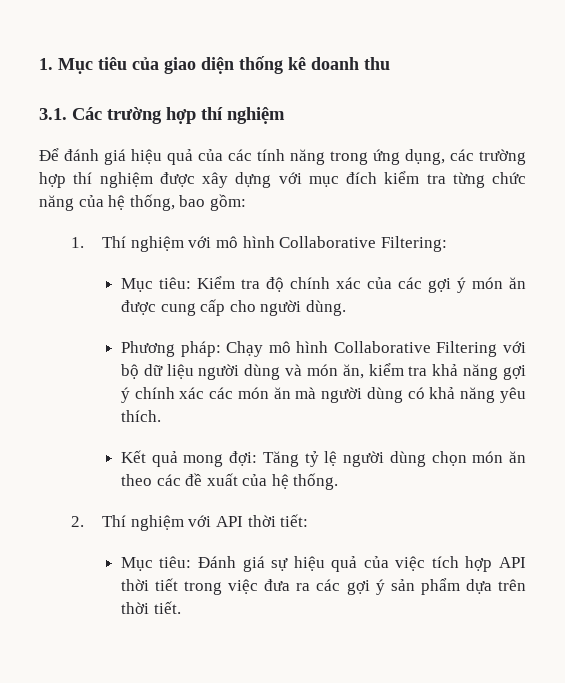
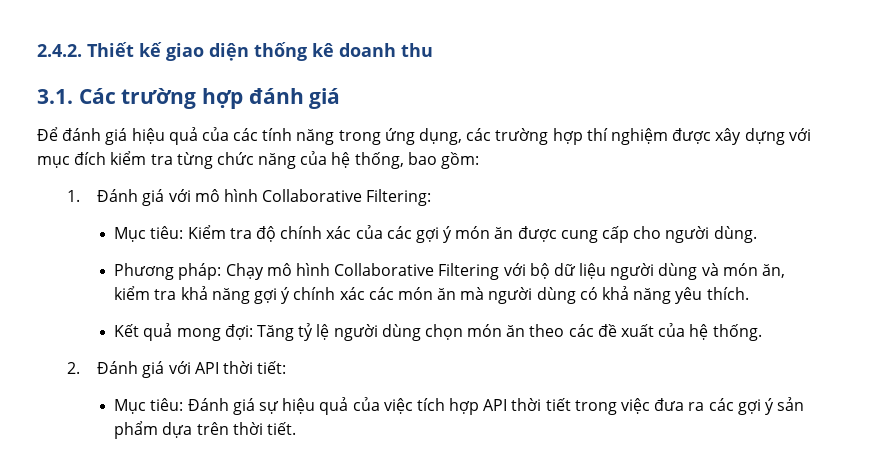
[39,57,159,74] 1. Mục tiêu của -> [37,42,162,57] 2.4.2. Thiết kế
[201,107,285,124] thí nghiệm -> [248,88,341,109] đánh giá
[102,236,184,252] Thí nghiệm -> [97,189,165,206] Đánh giá
[102,515,184,531] Thí nghiệm -> [97,361,165,378] Đánh giá

